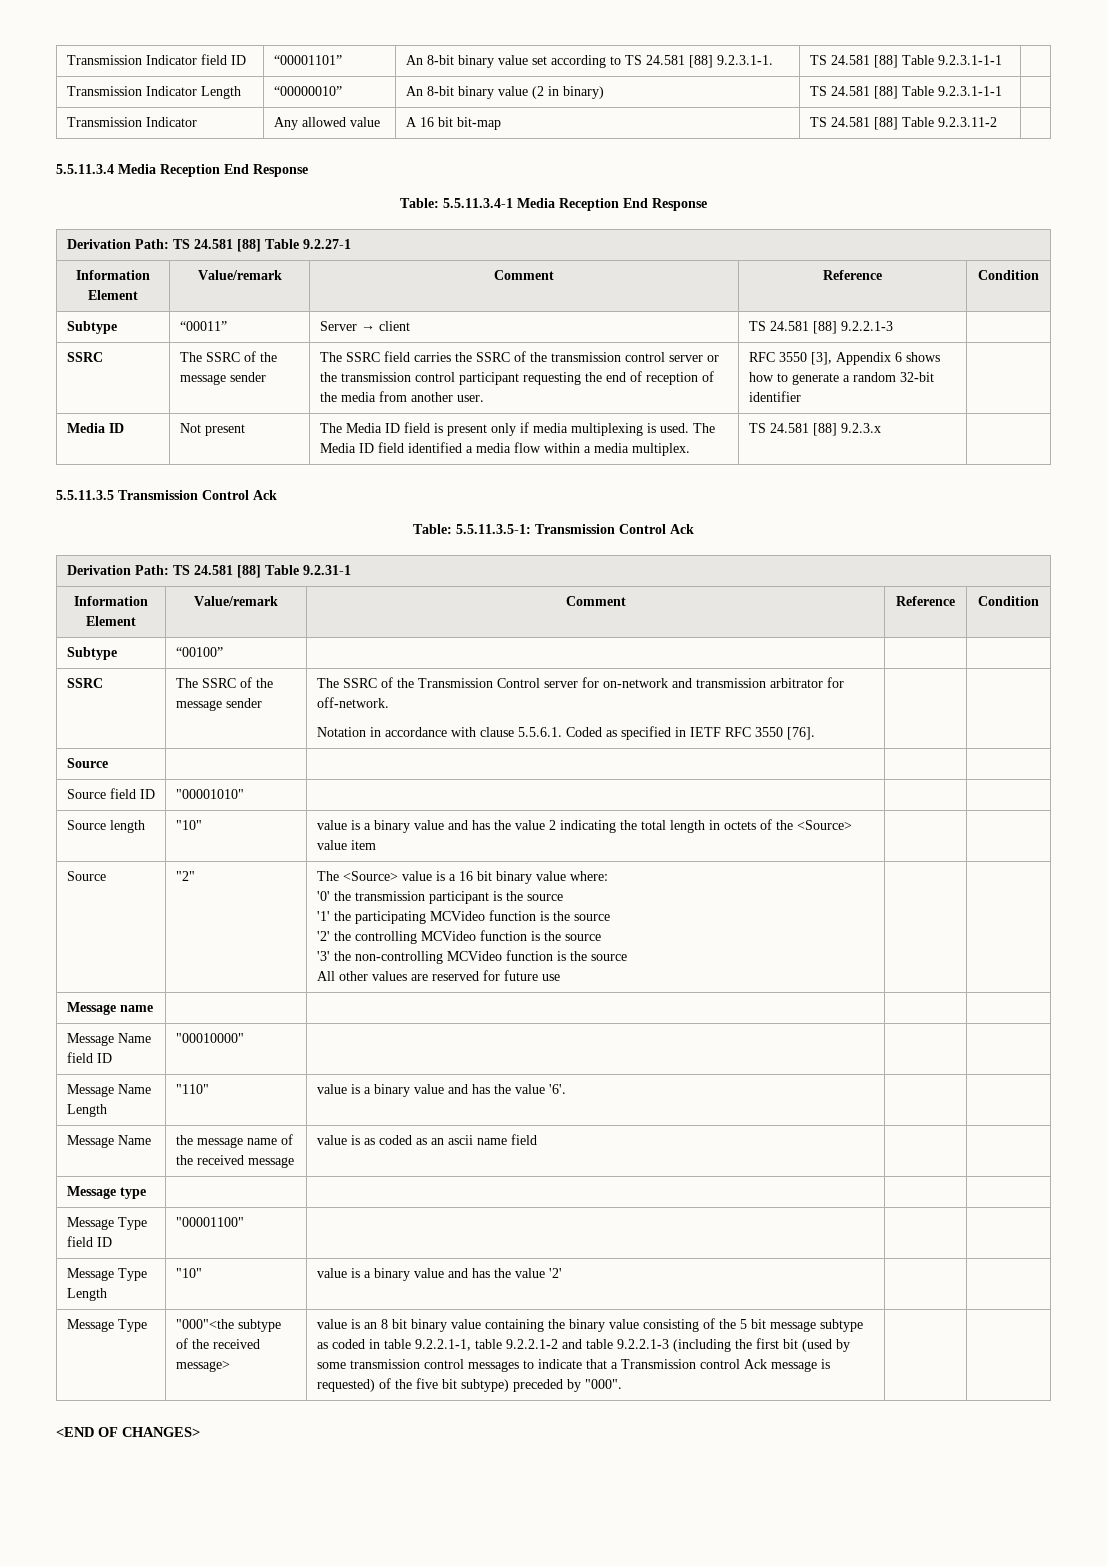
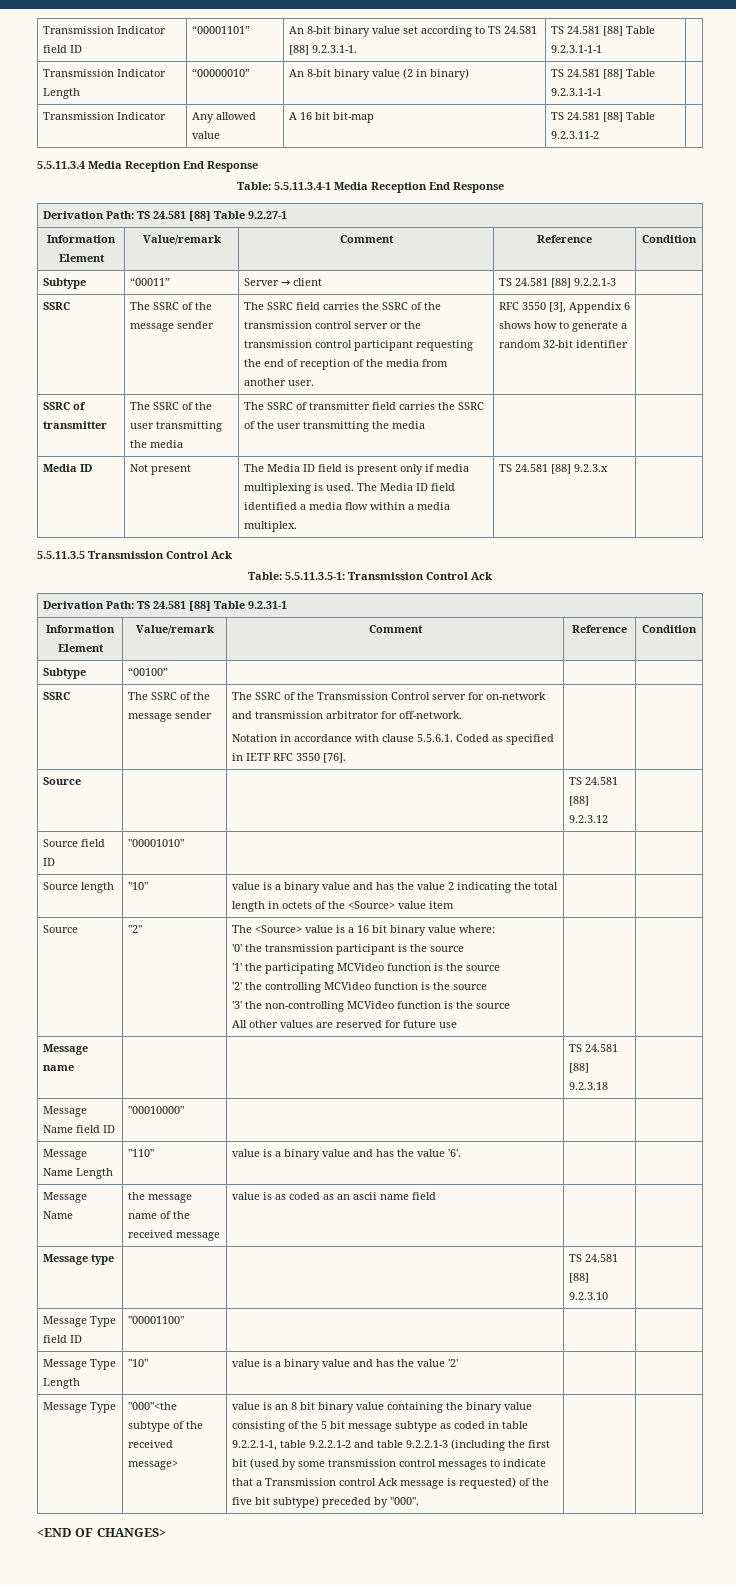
(801, 396) none -> [42,402,86,410] [42,421,107,429] [129,402,212,410] [129,421,222,432] [129,440,183,448] [243,402,484,410] [243,421,425,432] // SSRC of transmitter | The SSRC of the user transmitting the media | The SSRC of transmitter field carries the SSRC of the user transmitting the media | |
(108, 763) none -> [568,777,618,785] [568,796,589,806] [568,815,608,823] TS 24.581 [88] 9.2.3.12
(153, 1008) none -> [568,1044,618,1052] [568,1063,589,1073] [568,1082,608,1090] TS 24.581 [88] 9.2.3.18
(146, 1193) none -> [568,1254,618,1262] [568,1273,589,1283] [568,1292,608,1300] TS 24.581 [88] 9.2.3.10

